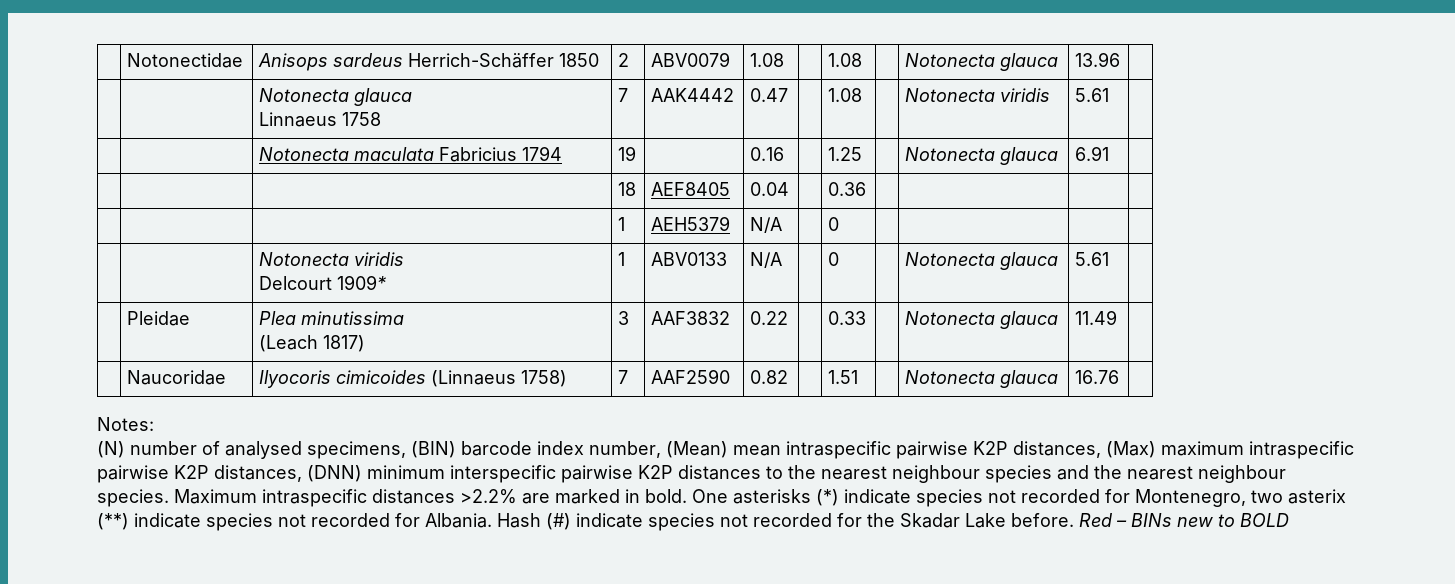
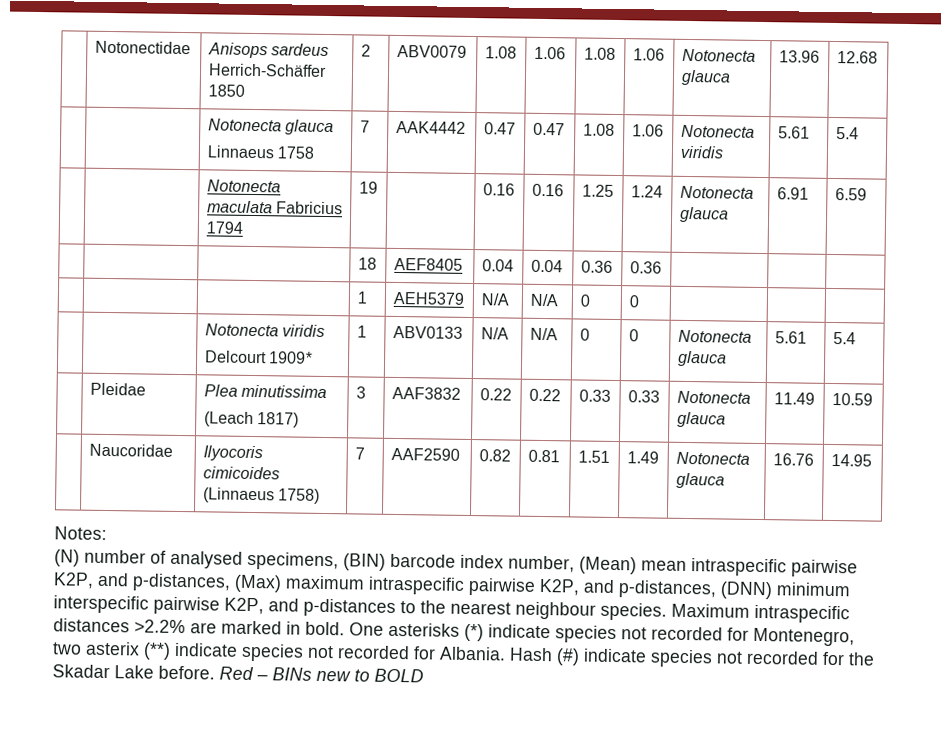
[828,53,863,67] | 1.08 | -> [533,46,566,60] [583,47,616,60] [632,48,665,61] 1.06 | 1.08 | 1.06
(1121, 59) none -> [836,51,878,64] 12.68
[828,88,863,102] | 1.08 | -> [532,122,565,136] [582,123,615,136] [631,124,664,137] 0.47 | 1.08 | 1.06
(1110, 95) none -> [835,127,859,140] 5.4
(785, 154) none -> [531,183,564,197] 0.16
(863, 154) none -> [630,185,663,198] 1.24
(1110, 153) none -> [834,188,867,201] 6.59
[828,182,867,196] | 0.36 | -> [530,259,563,273] [580,260,613,273] [629,261,662,274] 0.04 | 0.36 | 0.36
[828,217,840,231] | 0 | -> [529,293,558,307] [579,294,590,307] [628,295,639,308] N/A | 0 | 0
[828,252,840,266] | 0 | -> [529,327,558,341] [579,328,590,341] [628,329,639,342] N/A | 0 | 0
(1110, 259) none -> [832,331,856,345] 5.4
[828,311,867,325] | 0.33 | -> [528,388,561,402] [578,389,611,402] [627,390,660,403] 0.22 | 0.33 | 0.33
(1118, 317) none -> [831,392,873,406] 10.59
(789, 377) none -> [527,449,560,463] 0.81
(859, 377) none -> [626,451,659,464] 1.49
(1120, 377) none -> [830,453,872,467] 14.95
[973,441,1101,458] K2P distances, -> [53,572,231,592] K2P, and p-distances,
[174,465,302,482] K2P distances, -> [539,578,717,599] K2P, and p-distances,
[638,465,761,480] K2P distances -> [224,597,396,617] K2P, and p-distances
[985,465,1286,483] species and the nearest neighbour -> (596, 610) none

